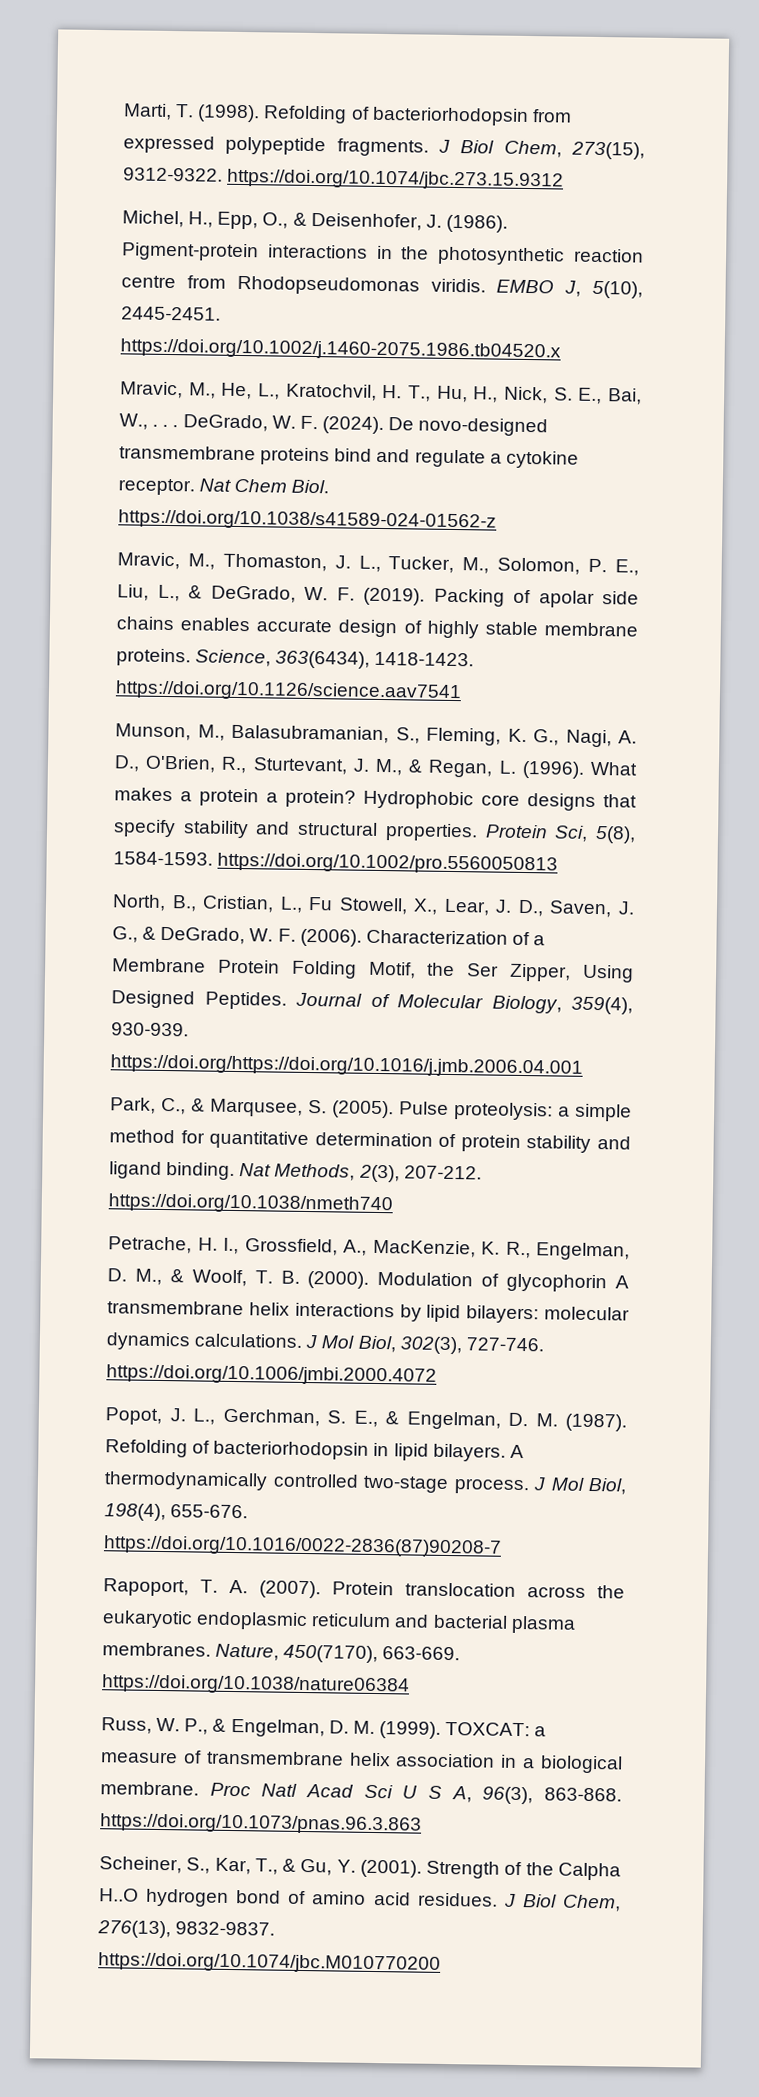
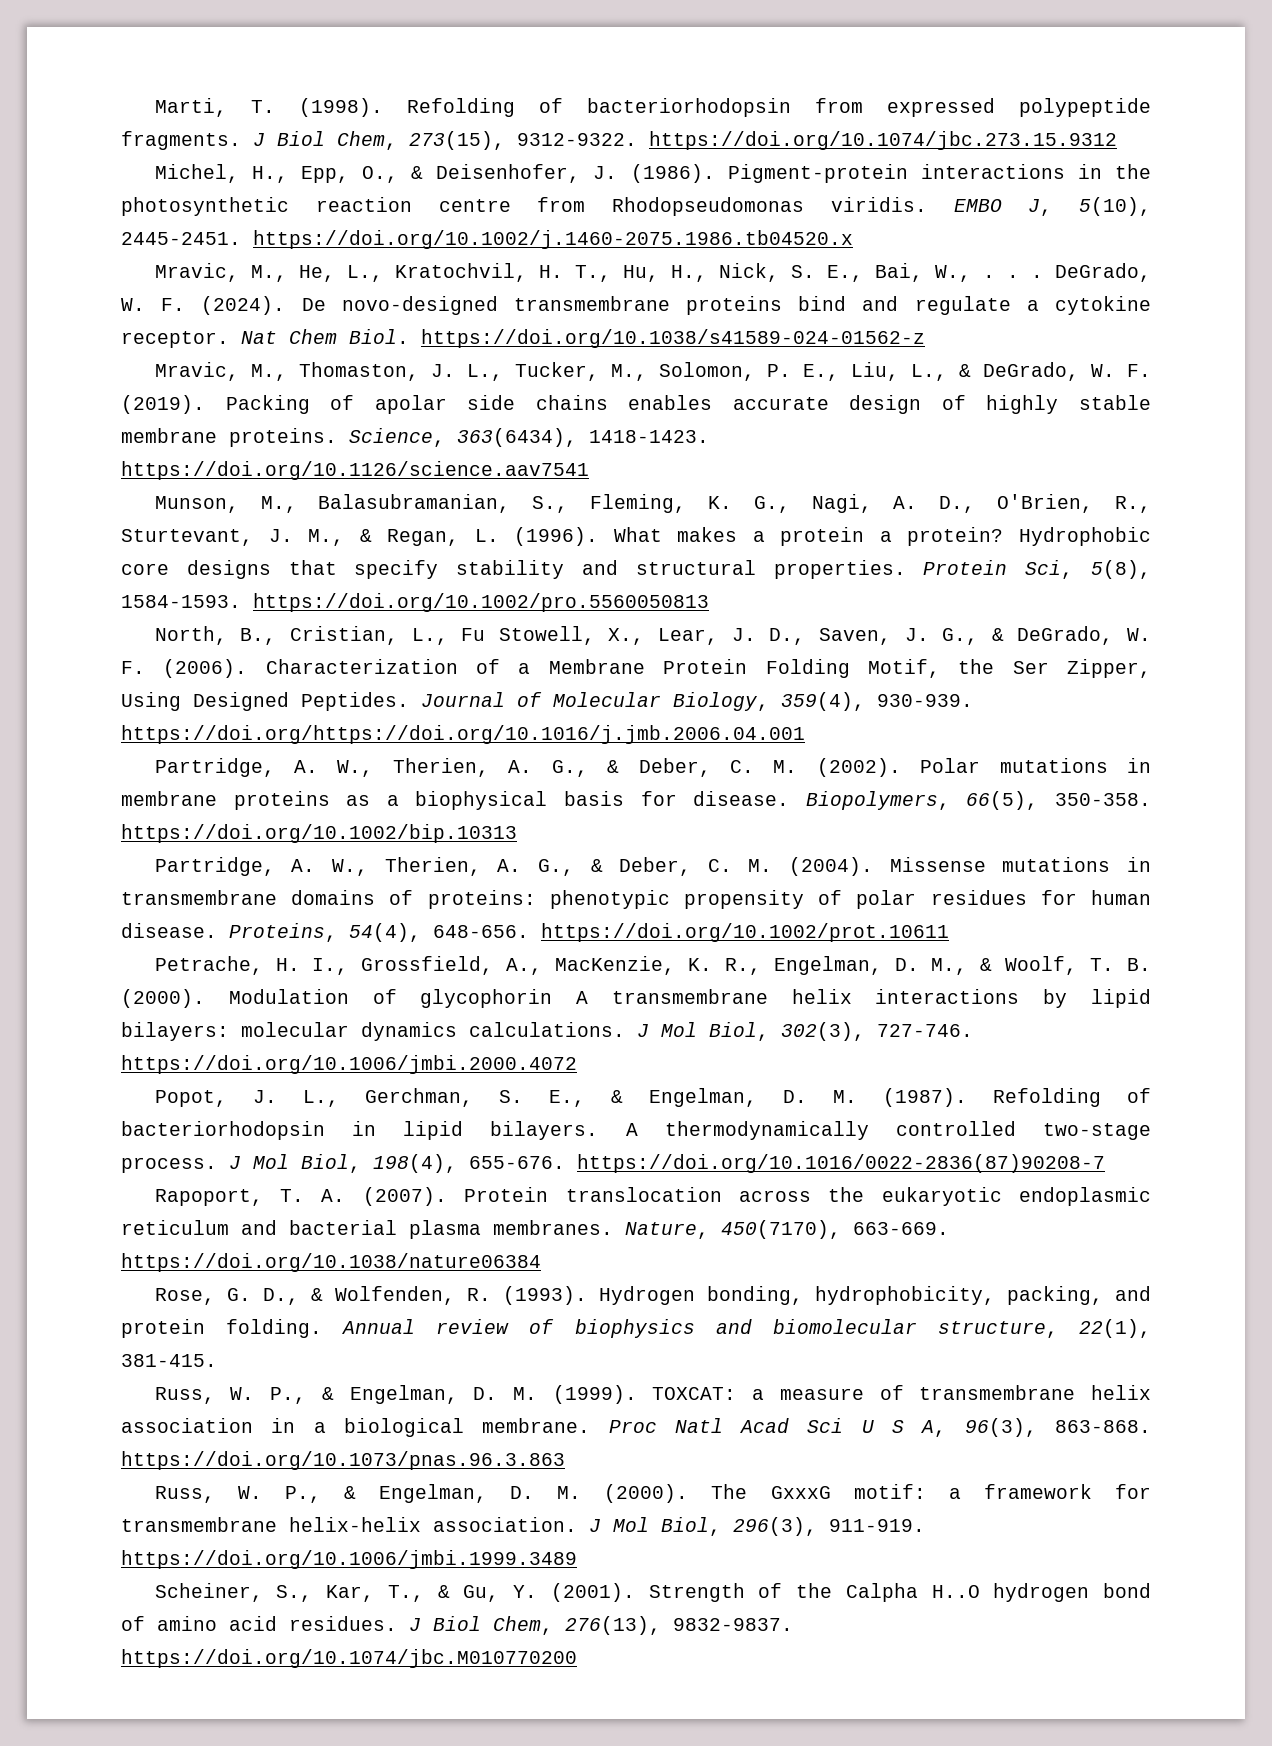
[110,1097,632,1122] [109,1129,631,1153] [109,1161,482,1183] [108,1193,393,1215] Park, C., & Marqusee, S. (2005). Pulse proteolysis: a simple method for quantitative determination of protein stability and ligand binding. Nat Methods, 2(3), 207-212. https://doi.org/10.1038/nmeth740 -> [154,758,1151,777] [121,791,1151,810] [121,824,517,843] [154,857,1151,876] [121,890,1152,909] [121,923,949,942] Partridge, A. W., Therien, A. G., & Deber, C. M. (2002). Polar mutations in membrane proteins as a biophysical basis for disease. Biopolymers, 66(5), 350-358. https://doi.org/10.1002/bip.10313 // Partridge, A. W., Therien, A. G., & Deber, C. M. (2004). Missense mutations in transmembrane domains of proteins: phenotypic propensity of polar residues for human disease. Proteins, 54(4), 648-656. https://doi.org/10.1002/prot.10611
(410, 1685) none -> [154,1286,1151,1305] [121,1319,1151,1338] [121,1354,217,1367] // Rose, G. D., & Wolfenden, R. (1993). Hydrogen bonding, hydrophobicity, packing, and protein folding. Annual review of biophysics and biomolecular structure, 22(1), 381-415.
(422, 1824) none -> [154,1484,1152,1503] [121,1517,925,1536] [121,1550,577,1569] // Russ, W. P., & Engelman, D. M. (2000). The GxxxG motif: a framework for transmembrane helix-helix association. J Mol Biol, 296(3), 911-919. https://doi.org/10.1006/jmbi.1999.3489

